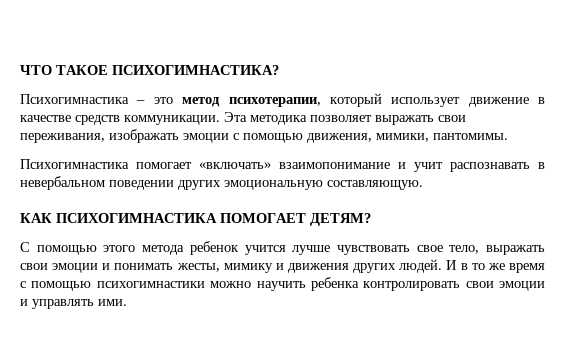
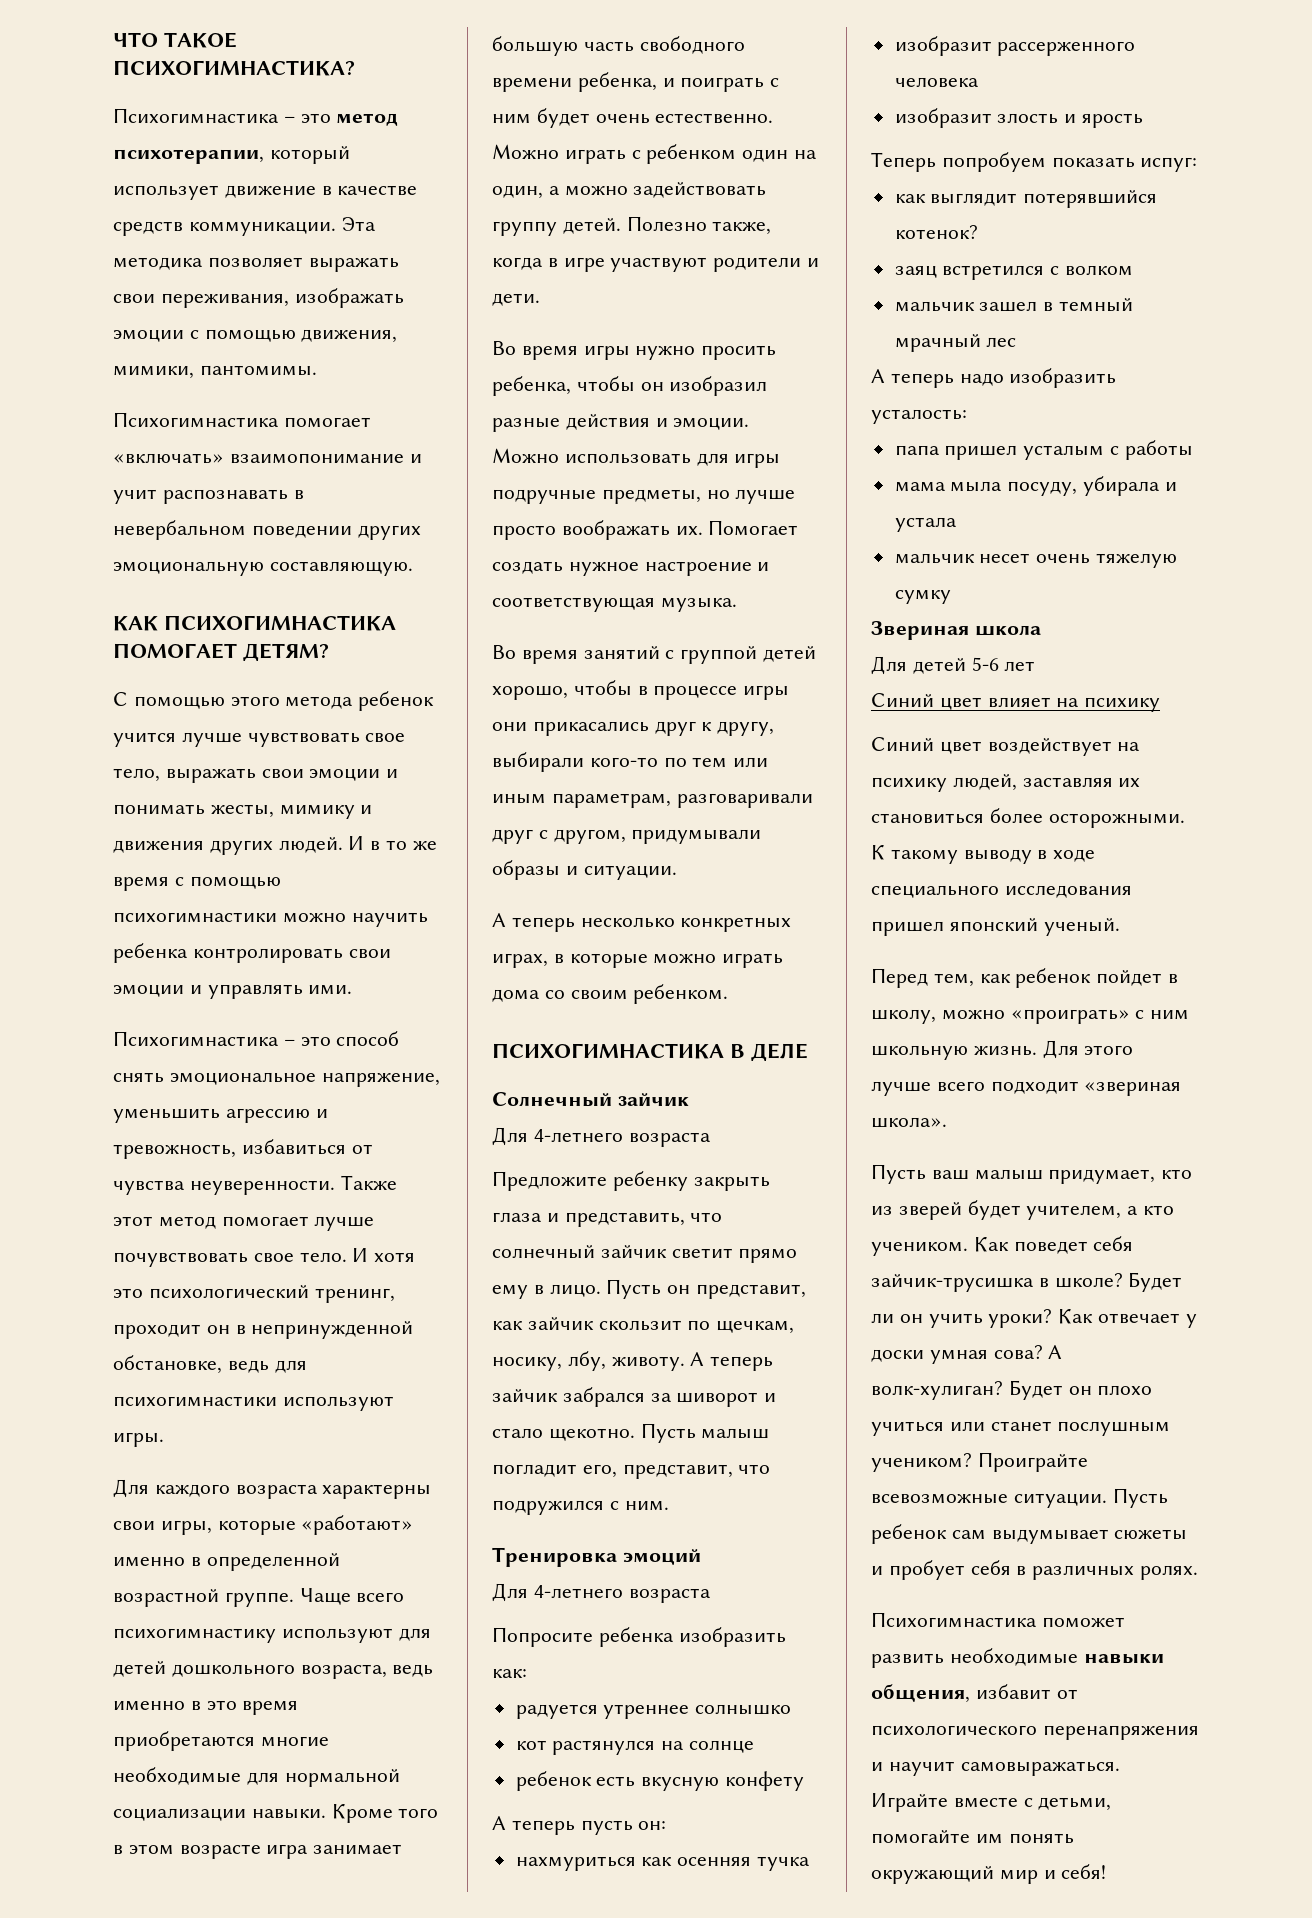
(127, 302) none -> [113,1031,400,1047] [113,1072,440,1087] [113,1108,328,1123] [113,1139,373,1159] [113,1175,397,1195] [113,1216,375,1231] [113,1248,416,1267] [113,1285,395,1303] [113,1321,414,1339] [113,1355,307,1374] [113,1396,394,1411] [113,1432,164,1447] [113,1479,432,1499] [113,1515,414,1535] [113,1553,340,1571] [113,1588,405,1607] [113,1628,431,1643] [113,1661,434,1679] [113,1700,299,1715] [113,1731,329,1751] [113,1767,400,1787] [113,1804,439,1823] [113,1844,403,1859] [492,36,745,56] [492,72,780,92] [492,108,774,128] [492,144,818,164] [492,182,767,199] [492,216,772,236] [492,257,820,272] [492,293,540,306] [492,341,777,360] [492,376,768,396] [492,414,750,432] [492,448,781,468] [492,489,796,504] [492,520,799,540] [492,561,770,576] [492,597,737,612] [492,645,817,664] [492,680,790,700] [492,721,775,736] [492,752,769,772] [492,793,813,808] [492,829,762,844] [492,860,677,880] [492,913,792,932] [492,953,784,968] [492,984,729,1004] [492,1043,808,1061] [492,1092,689,1107] [492,1127,711,1147] [492,1171,770,1191] [492,1212,723,1227] [492,1245,798,1263] [492,1279,807,1299] [492,1317,795,1334] [492,1351,774,1371] [492,1387,777,1407] [492,1423,770,1443] [492,1464,771,1479] [492,1500,669,1515] [492,1547,701,1567] [492,1583,711,1603] [492,1627,786,1647] [492,1669,527,1678] [515,1704,792,1719] [515,1740,755,1755] [515,1771,805,1791] [492,1816,667,1835] [515,1856,811,1871] [894,36,1136,56] [894,77,979,88] [894,108,1144,128] [871,152,1198,172] [894,190,1158,208] [894,225,978,239] [894,265,1134,280] [894,298,1134,312] [894,334,1017,352] [871,368,1117,388] [871,409,967,424] [894,440,1193,460] [894,476,1177,496] [894,517,957,532] [894,553,1178,568] [894,590,951,604] [871,621,1041,640] [871,656,1036,675] [871,693,1161,712] [871,737,1141,756] [871,774,1141,792] [871,808,1185,828] [871,845,1096,864] [871,885,1132,898] [871,918,1120,936] [871,968,1179,988] [871,1009,1190,1024] [871,1040,1134,1060] [871,1081,1182,1096] [871,1117,947,1128] [871,1164,1193,1184] [871,1200,1175,1220] [871,1236,1134,1256] [871,1272,1183,1292] [871,1309,1197,1328] [871,1345,1063,1364] [871,1380,1153,1400] [871,1421,1171,1436] [871,1452,1088,1472] [871,1488,1168,1508] [871,1524,1188,1544] [871,1560,1199,1580] [871,1612,1125,1628] [871,1648,1164,1668] [871,1684,1078,1703] [871,1725,1199,1740] [871,1761,1120,1776] [871,1793,1112,1812] [871,1830,1074,1844] [871,1864,1107,1884] // Психогимнастика – это способ снять эмоциональное напряжение, уменьшить агрессию и тревожность, избавиться от чувства неуверенности. Также этот метод помогает лучше почувствовать свое тело. И хотя это психологический тренинг, проходит он в непринужденной обстановке, ведь для психогимнастики используют игры. // Для каждого возраста характерны свои игры, которые «работают» именно в определенной возрастной группе. Чаще всего психогимнастику используют для детей дошкольного возраста, ведь именно в это время приобретаются многие необходимые для нормальной социализации навыки. Кроме того в этом возрасте игра занимает большую часть свободного времени ребенка, и поиграть с ним будет очень естественно. Можно играть с ребенком один на один, а можно задействовать группу детей. Полезно также, когда в игре участвуют родители и дети. // Во время игры нужно просить ребенка, чтобы он изобразил разные действия и эмоции. Можно использовать для игры подручные предметы, но лучше просто воображать их. Помогает создать нужное настроение и соответствующая музыка. // Во время занятий с группой детей хорошо, чтобы в процессе игры они прикасались друг к другу, выбирали кого-то по тем или иным параметрам, разговаривали друг с другом, придумывали образы и ситуации. // А теперь несколько конкретных играх, в которые можно играть дома со своим ребенком. // ПСИХОГИМНАСТИКА В ДЕЛЕ // Солнечный зайчик // Для 4-летнего возраста // Предложите ребенку закрыть глаза и представить, что солнечный зайчик светит прямо ему в лицо. Пусть он представит, как зайчик скользит по щечкам, носику, лбу, животу. А теперь зайчик забрался за шиворот и стало щекотно. Пусть малыш погладит его, представит, что подружился с ним. // Тренировка эмоций // Для 4-летнего возраста // Попросите ребенка изобразить как: // радуется утреннее солнышко // кот растянулся на солнце // ребенок есть вкусную конфету // А теперь пусть он: // нахмуриться как осенняя тучка // изобразит рассерженного человека // изобразит злость и ярость // Теперь попробуем показать испуг: // как выглядит потерявшийся котенок? // заяц встретился с волком // мальчик зашел в темный мрачный лес // А теперь надо изобразить усталость: // папа пришел усталым с работы // мама мыла посуду, убирала и устала // мальчик несет очень тяжелую сумку // Звериная школа // Для детей 5-6 лет // Синий цвет влияет на психику // Синий цвет воздействует на психику людей, заставляя их становиться более осторожными. К такому выводу в ходе специального исследования пришел японский ученый. // Перед тем, как ребенок пойдет в школу, можно «проиграть» с ним школьную жизнь. Для этого лучше всего подходит «звериная школа». // Пусть ваш малыш придумает, кто из зверей будет учителем, а кто учеником. Как поведет себя зайчик-трусишка в школе? Будет ли он учить уроки? Как отвечает у доски умная сова? А волк-хулиган? Будет он плохо учиться или станет послушным учеником? Проиграйте всевозможные ситуации. Пусть ребенок сам выдумывает сюжеты и пробует себя в различных ролях. // Психогимнастика поможет развить необходимые навыки общения, избавит от психологического перенапряжения и научит самовыражаться. Играйте вместе с детьми, помогайте им понять окружающий мир и себя!

